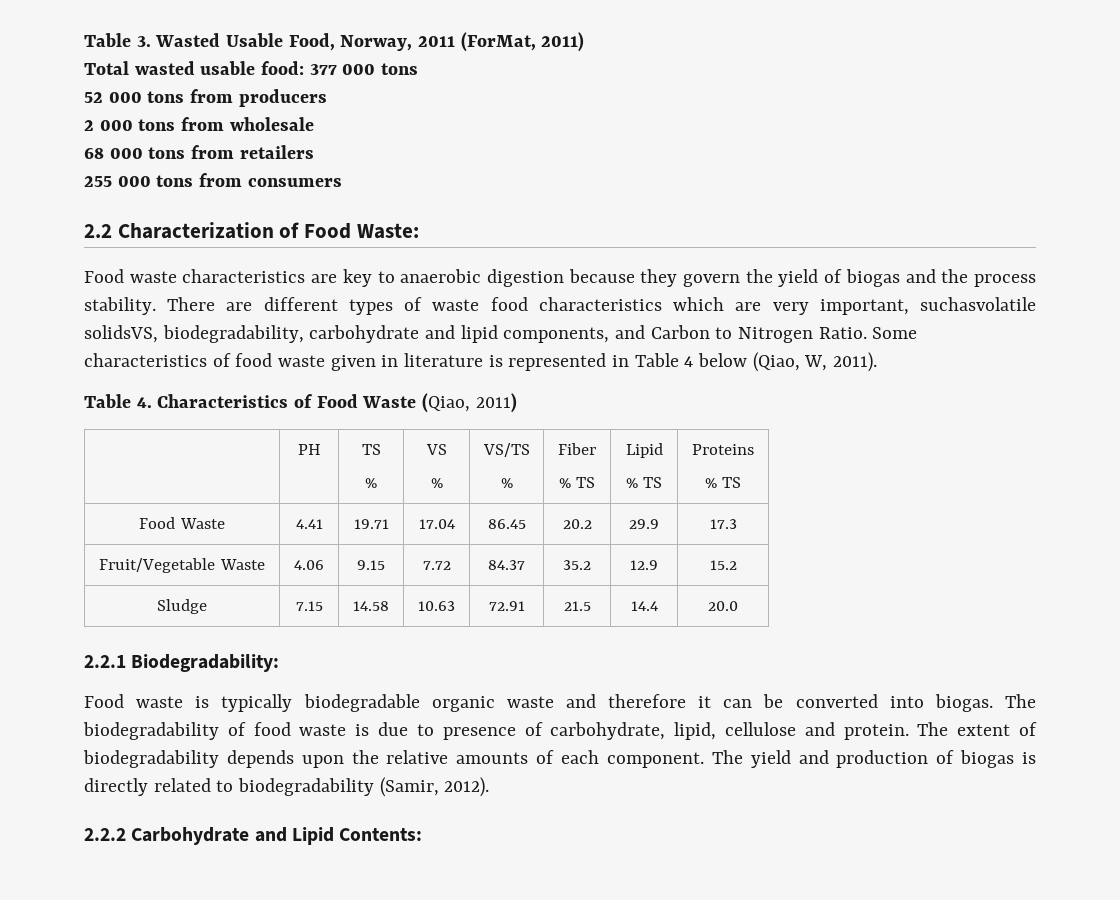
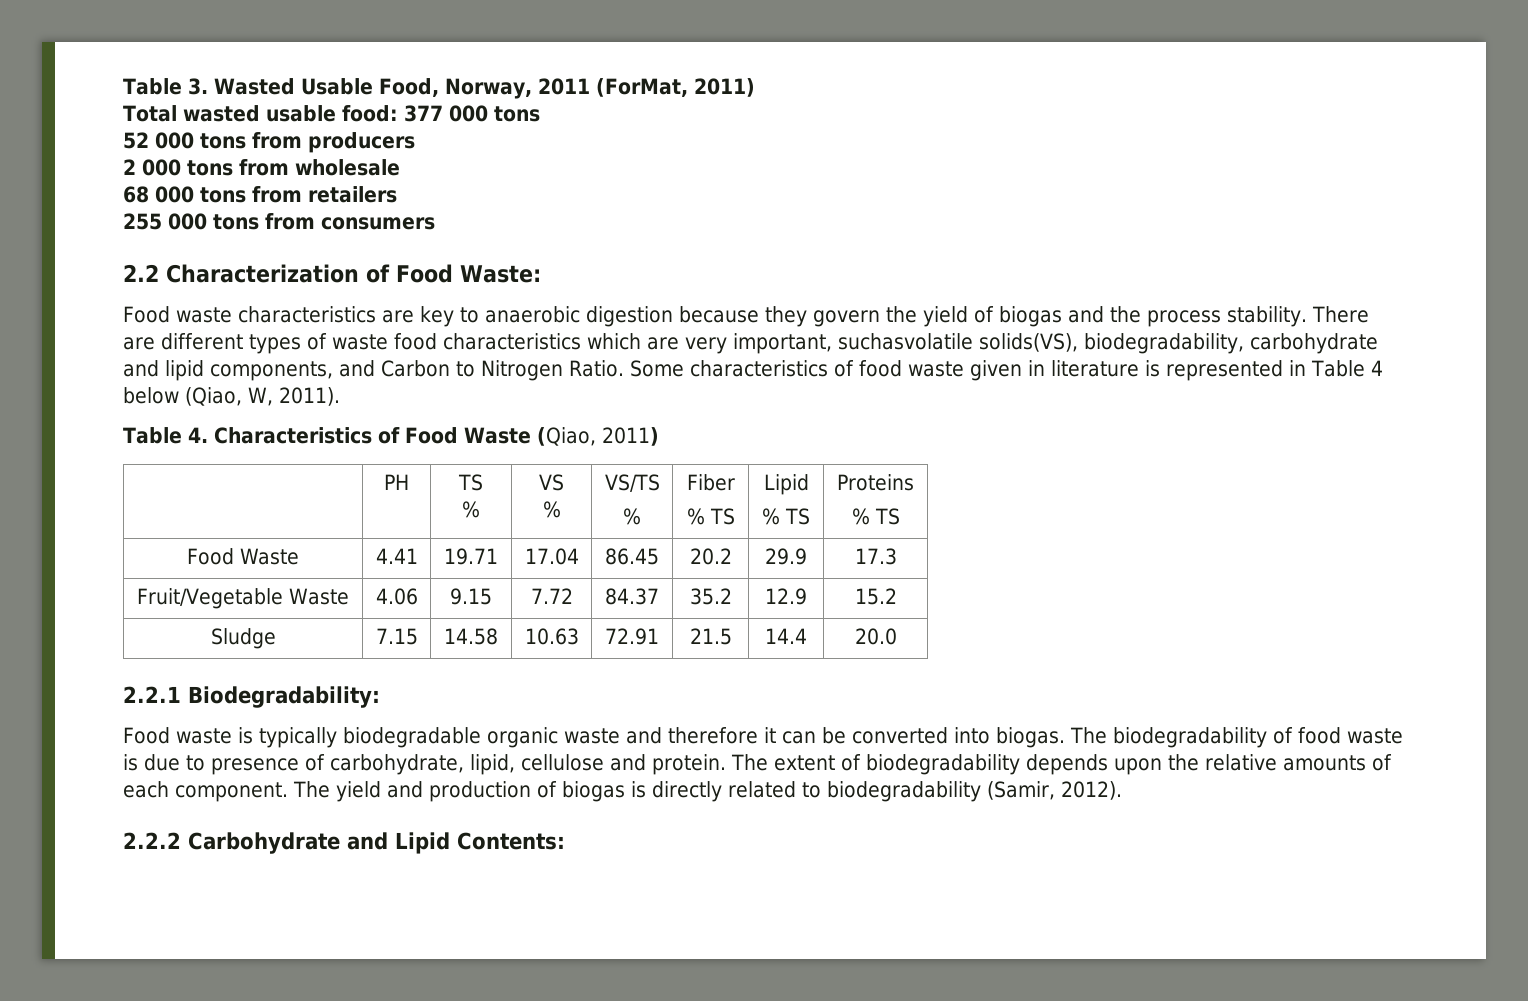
[84,325,158,343] solidsVS, -> [979,333,1078,352] solids(VS),

